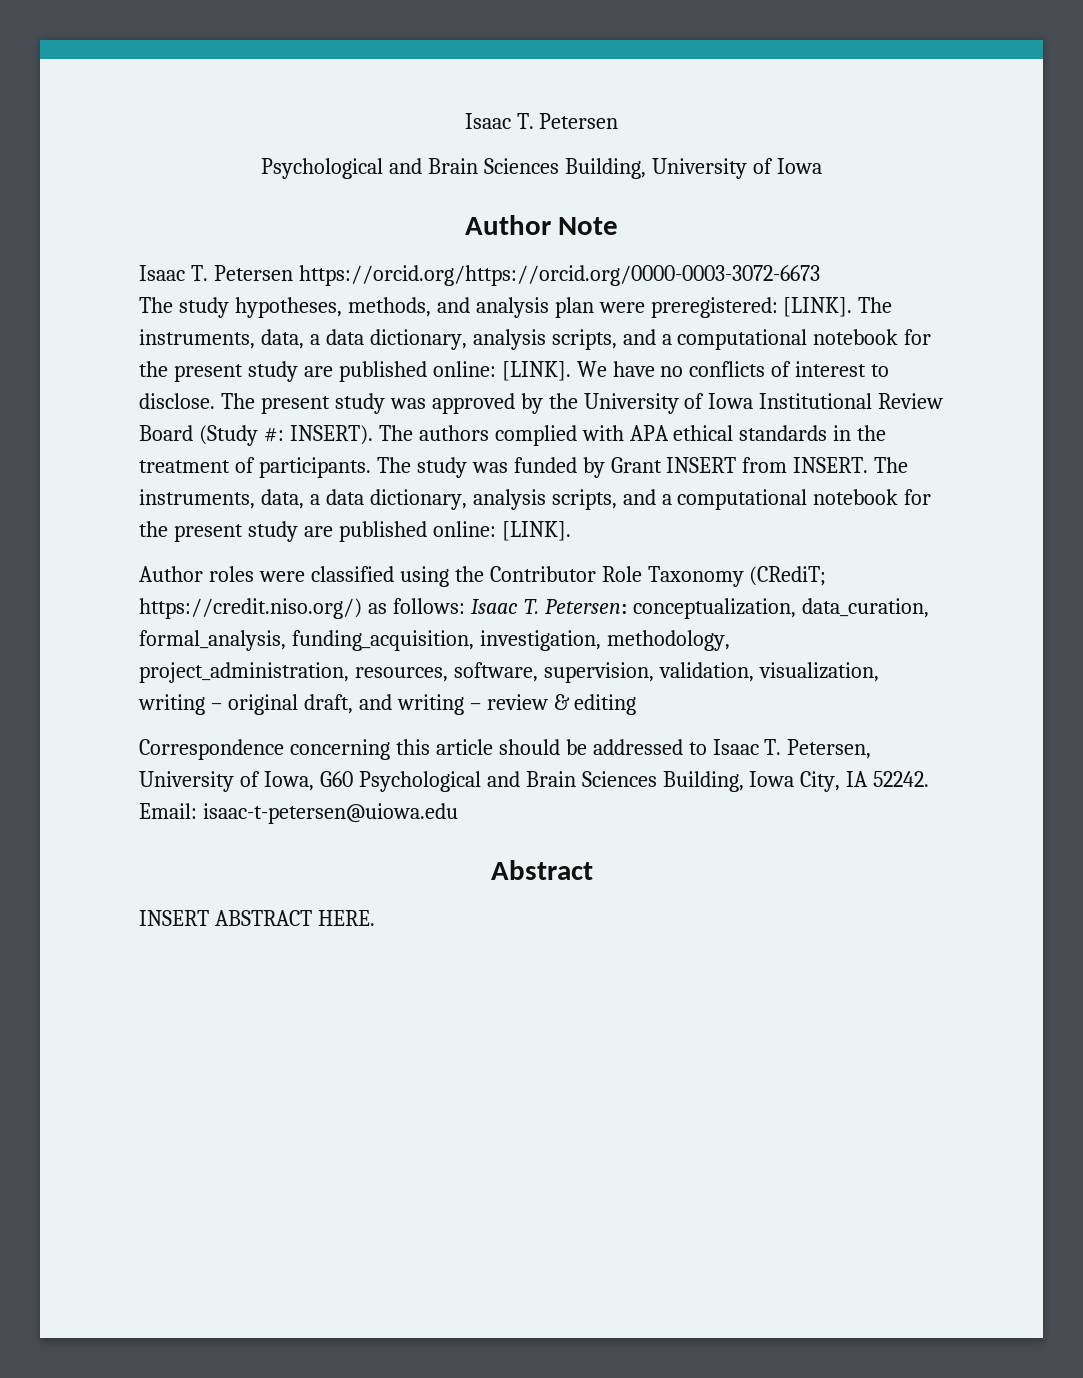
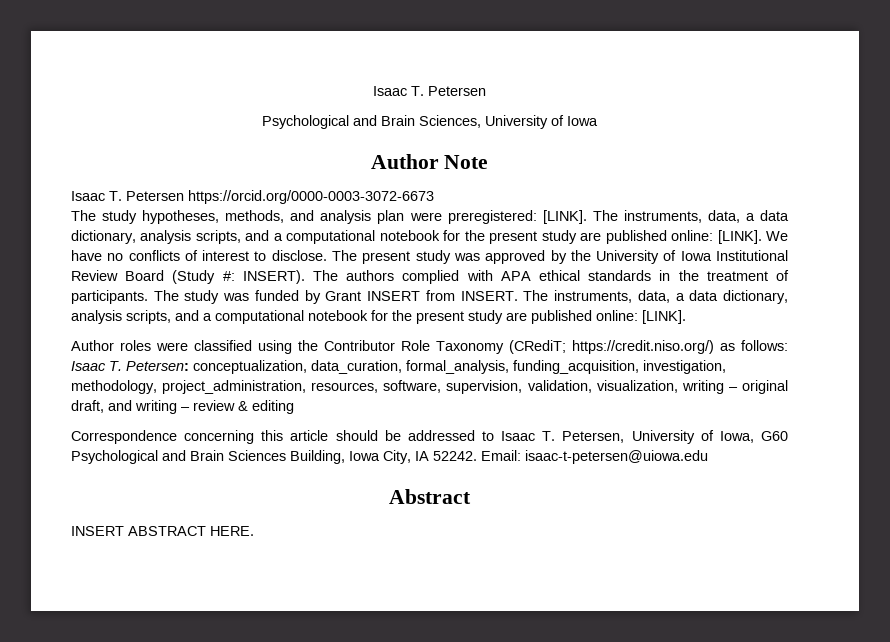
[484,158,646,179] Sciences Building, -> [419,115,481,128] Sciences,
[298,265,820,286] https://orcid.org/https://orcid.org/0000-0003-3072-6673 -> [188,190,434,204] https://orcid.org/0000-0003-3072-6673

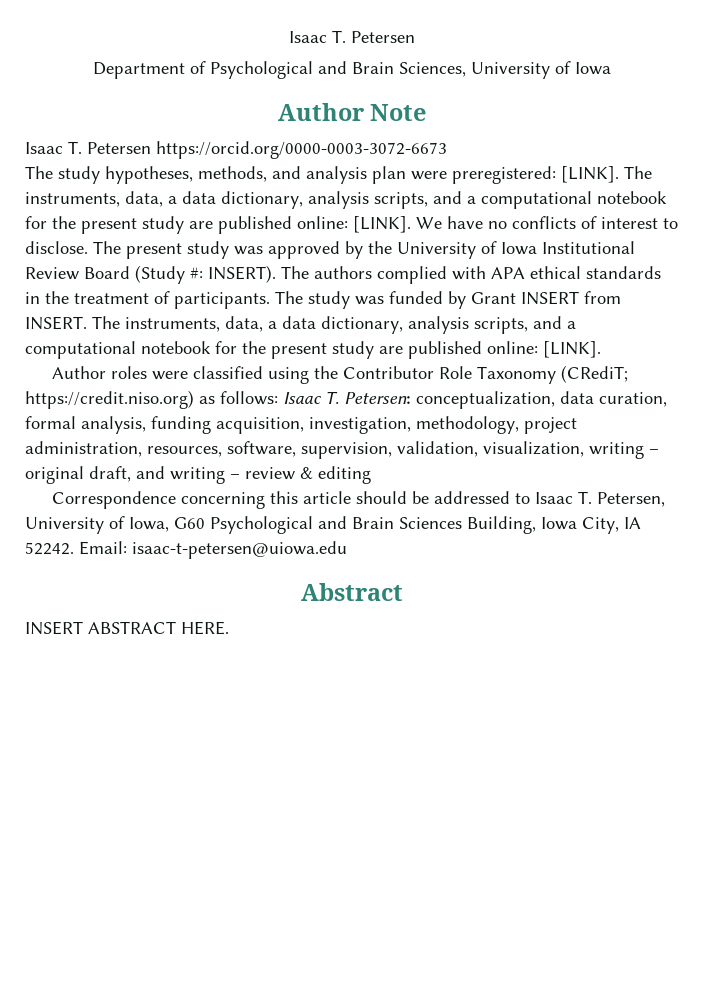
(486, 91) none -> [93,61,206,79] Department of
[572,340,714,354] https://credit.niso.org/) -> [25,390,194,409] https://credit.niso.org)
[311,360,726,374] [71,380,307,394] data_curation, formal_analysis, funding_acquisition, investigation, methodology, project_administration, -> [560,391,667,407] [25,416,577,434] [25,441,142,457] data curation, formal analysis, funding acquisition, investigation, methodology, project administration,

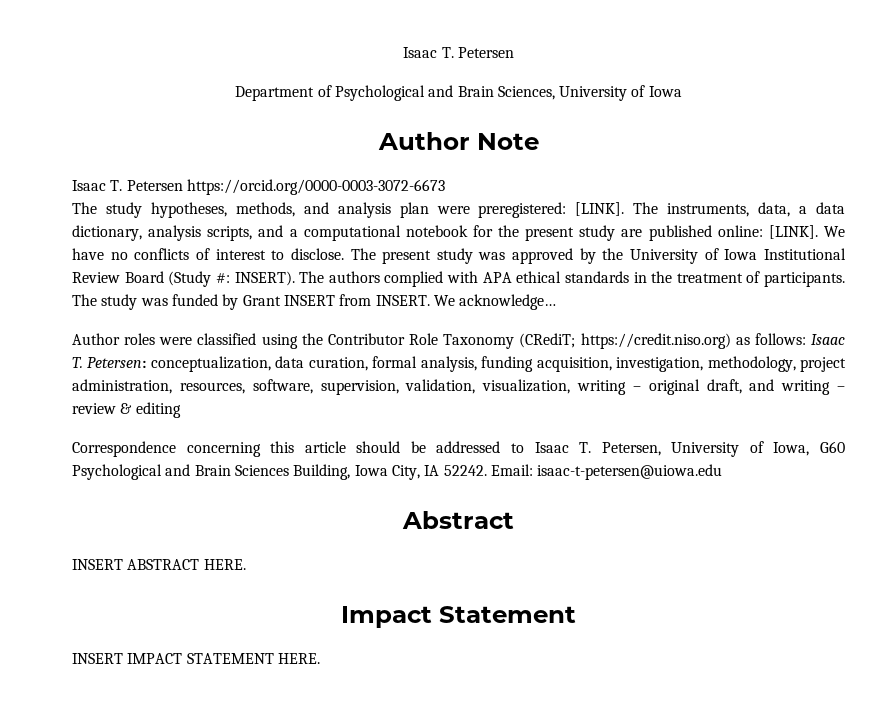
[92,316,576,334] [25,341,601,359] The instruments, data, a data dictionary, analysis scripts, and a computational notebook for the present study are published online: [LINK]. -> [433,294,557,310] We acknowledge…
(229, 628) none -> [341,606,576,628] [72,653,320,664] // Impact Statement // INSERT IMPACT STATEMENT HERE.

